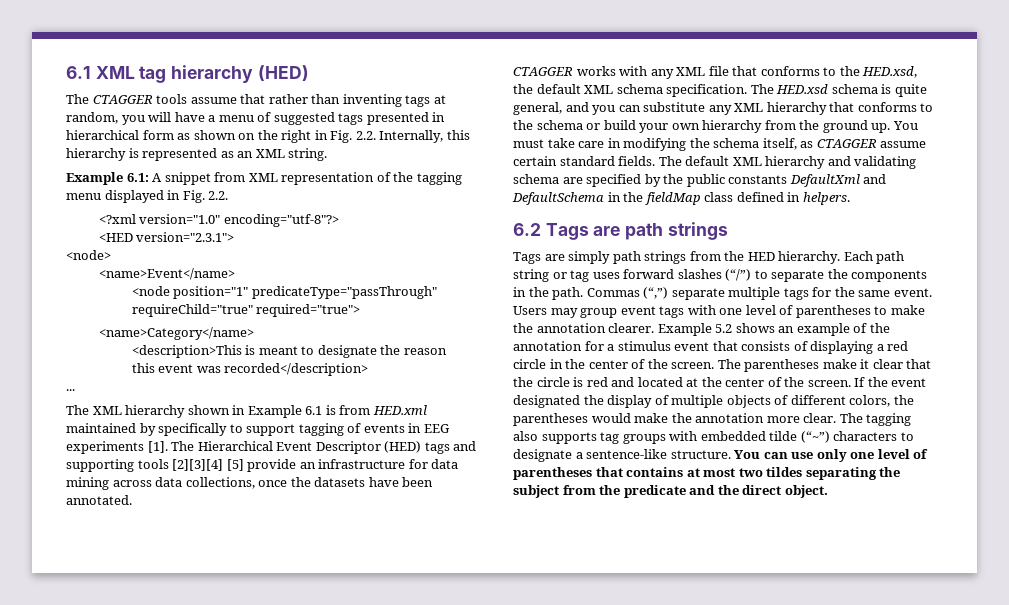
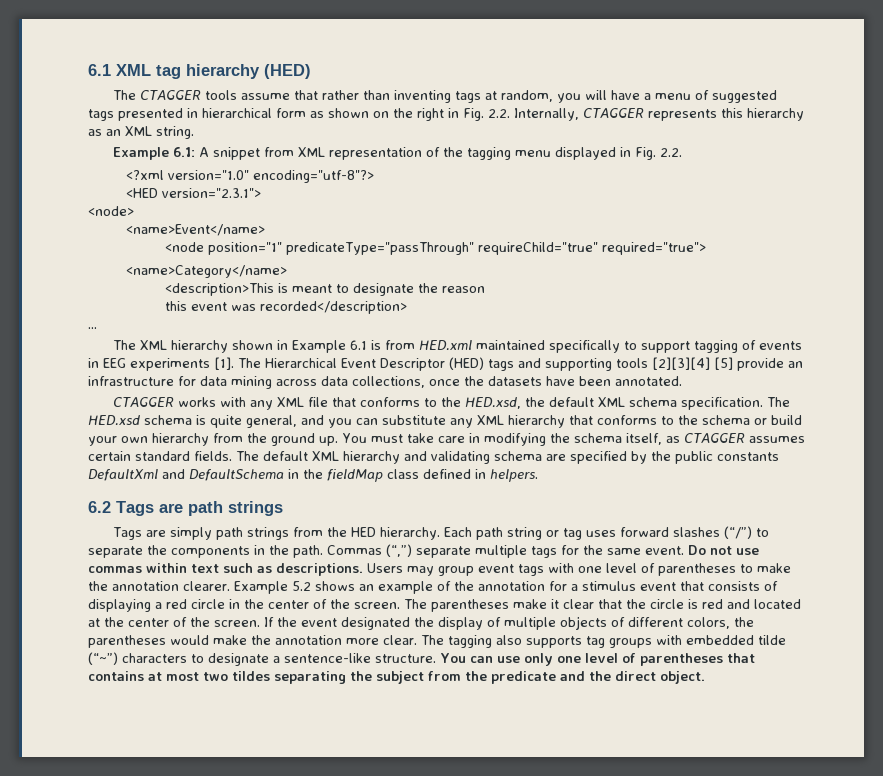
[446,130,470,140] [66,148,218,161] this hierarchy is represented -> [583,108,804,121] CTAGGER represents this hierarchy
[139,423,156,436] by -> (546, 345) none
[880,141,927,148] assume -> [748,436,805,443] assumes
(932, 292) none -> [688,545,759,555] [88,563,363,576] Do not use commas within text such as descriptions.

